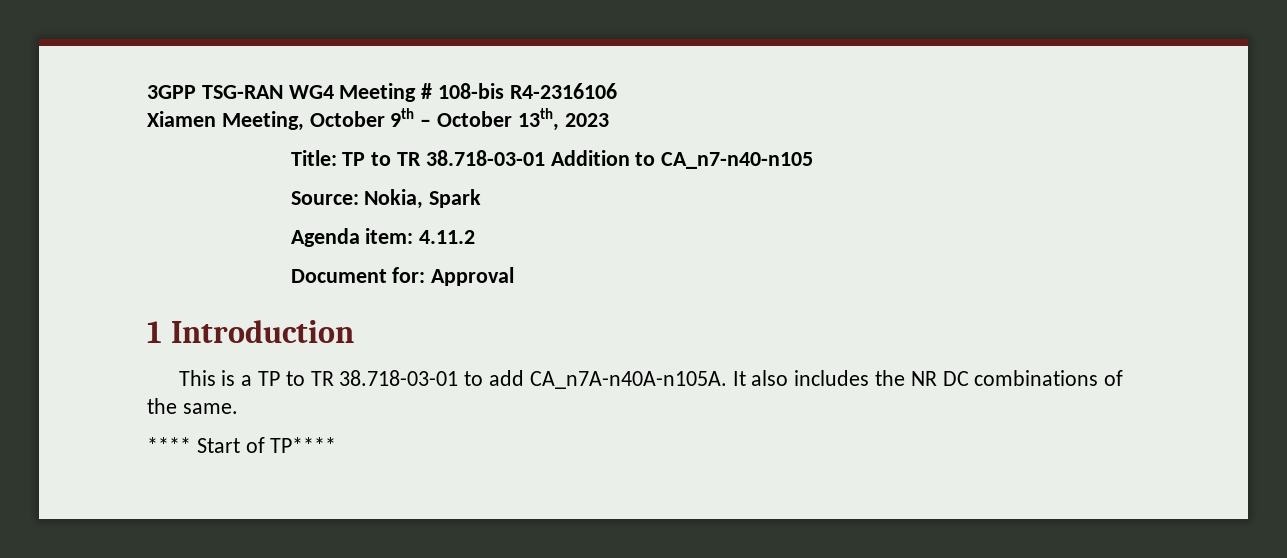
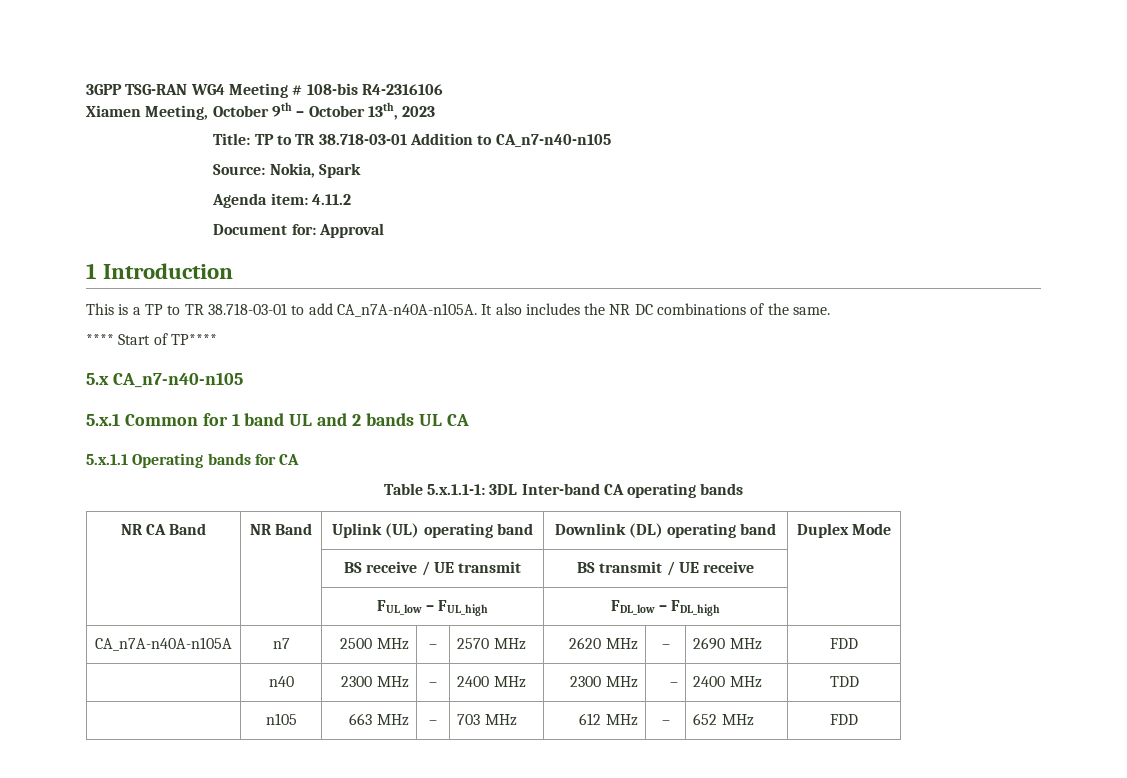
(337, 445) none -> [86,372,243,388] [86,413,469,426] [86,453,300,468] [383,483,744,498] [120,523,207,535] [249,523,313,535] [332,523,533,538] [554,523,777,538] [796,523,892,538] [343,561,522,576] [576,561,755,576] [376,600,489,616] [610,600,721,616] [95,637,232,651] [272,638,290,649] [340,638,409,650] [429,644,437,649] [457,638,526,650] [569,637,638,650] [661,644,670,649] [693,637,762,650] [830,638,858,649] [268,676,294,687] [341,676,409,688] [429,682,437,687] [457,676,526,688] [570,676,638,688] [669,682,678,687] [693,676,762,688] [829,676,859,687] [265,713,297,725] [349,713,409,726] [429,720,437,725] [457,714,517,726] [579,713,638,726] [661,720,670,725] [693,713,754,726] [830,714,858,725] // 5.x CA_n7-n40-n105 // 5.x.1 Common for 1 band UL and 2 bands UL CA // 5.x.1.1 Operating bands for CA // Table 5.x.1.1-1: 3DL Inter-band CA operating bands // NR CA Band | NR Band | Uplink (UL) operating band | Downlink (DL) operating band | Duplex Mode // | | BS receive / UE transmit | BS transmit / UE receive | // | | FUL_low – FUL_high | FDL_low – FDL_high | // CA_n7A-n40A-n105A | n7 | 2500 MHz | – | 2570 MHz | 2620 MHz | – | 2690 MHz | FDD // | n40 | 2300 MHz | – | 2400 MHz | 2300 MHz | – | 2400 MHz | TDD // | n105 | 663 MHz | – | 703 MHz | 612 MHz | – | 652 MHz | FDD

